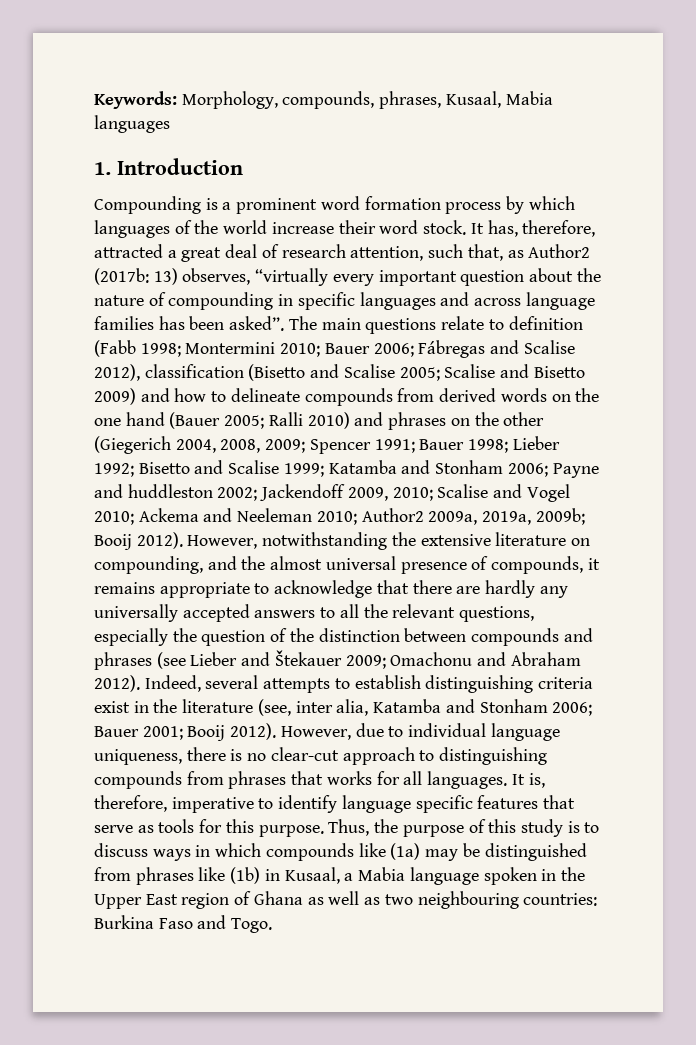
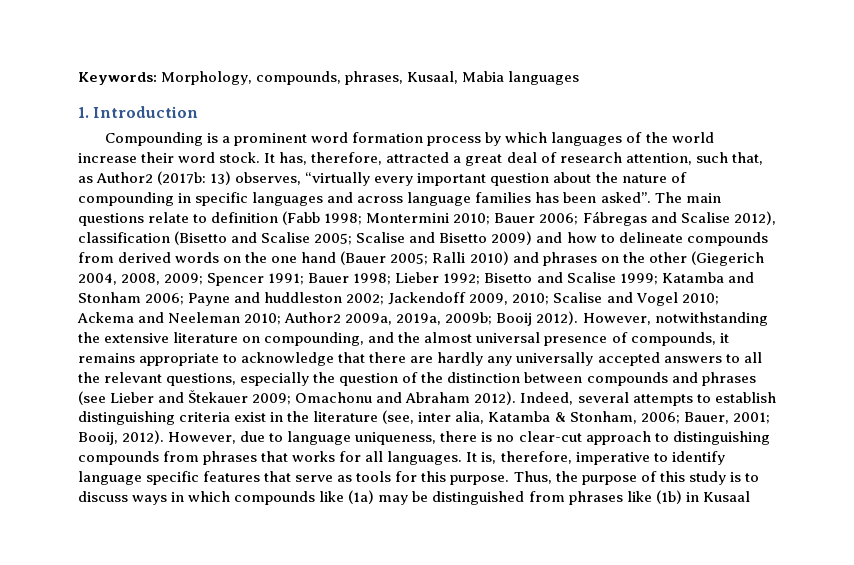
[445,699,593,716] [94,725,226,741] and Stonham 2006; Bauer 2001; Booij -> [554,411,770,424] [78,432,118,445] & Stonham, 2006; Bauer, 2001; Booij,
[408,723,487,737] individual -> (284, 437) none
[284,867,585,885] [94,891,598,909] [94,915,273,933] Kusaal, a Mabia language spoken in the Upper East region of Ghana as well as two neighbouring countries: Burkina Faso and Togo. -> [702,491,750,502] Kusaal

